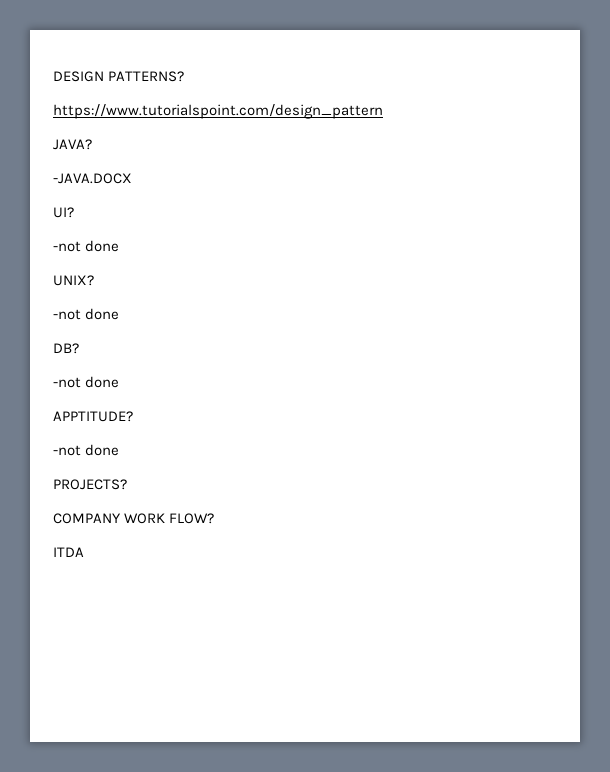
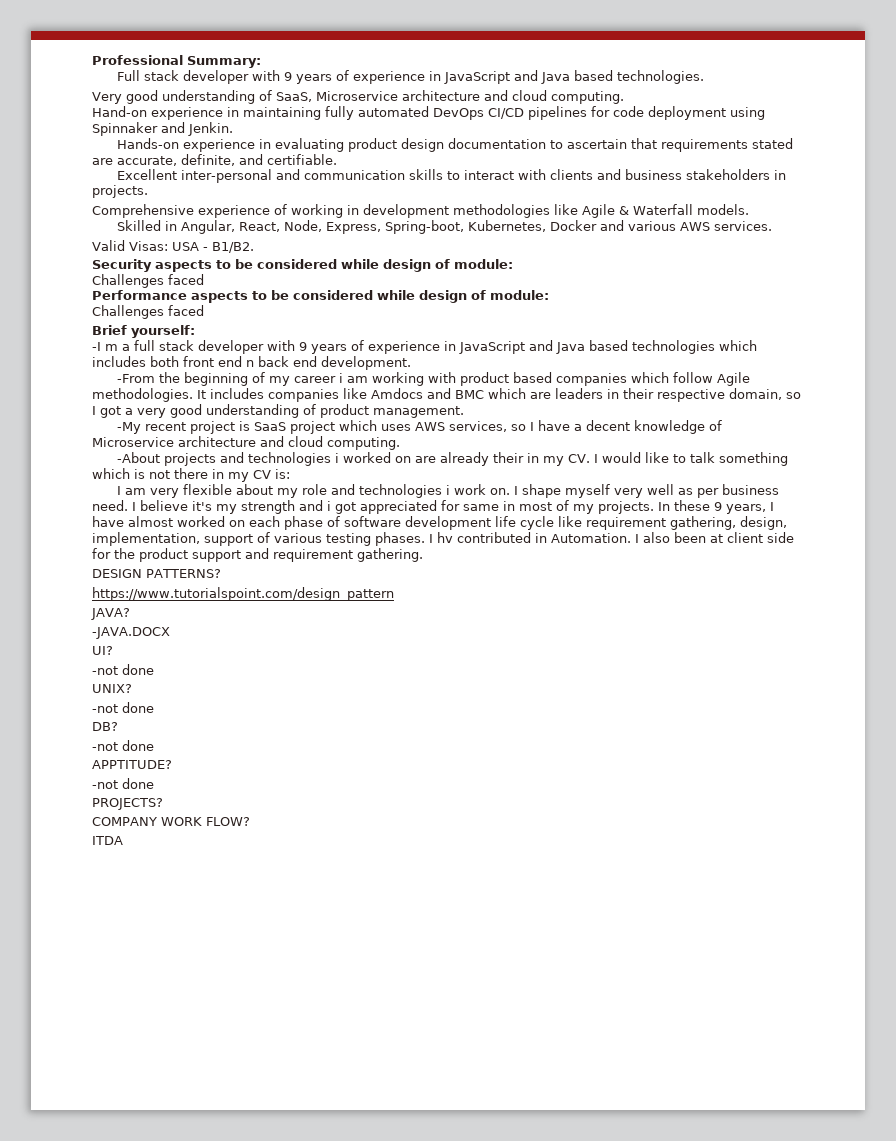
(53, 76) none -> [92,55,261,68] [117,70,705,84] [92,90,624,104] [92,106,765,120] [92,122,233,136] [117,138,794,152] [92,154,337,166] [117,169,787,183] [92,185,148,198] [92,204,749,218] [117,220,773,234] [92,240,254,253] [92,259,513,272] [92,274,204,288] [92,290,549,303] [92,305,204,319] [92,325,195,338] [92,340,757,354] [92,356,411,370] [117,372,751,386] [92,388,801,402] [92,404,464,418] [117,420,723,434] [92,436,400,450] [117,452,789,466] [92,468,290,482] [117,484,780,498] [92,500,774,514] [92,516,787,530] [92,532,794,546] [92,548,423,562] Professional Summary: // Full stack developer with 9 years of experience in JavaScript and Java based technologies. // Very good understanding of SaaS, Microservice architecture and cloud computing. // Hand-on experience in maintaining fully automated DevOps CI/CD pipelines for code deployment using Spinnaker and Jenkin. // Hands-on experience in evaluating product design documentation to ascertain that requirements stated are accurate, definite, and certifiable. // Excellent inter-personal and communication skills to interact with clients and business stakeholders in projects. // Comprehensive experience of working in development methodologies like Agile & Waterfall models. // Skilled in Angular, React, Node, Express, Spring-boot, Kubernetes, Docker and various AWS services. // Valid Visas: USA - B1/B2. // Security aspects to be considered while design of module: // Challenges faced // Performance aspects to be considered while design of module: // Challenges faced // Brief yourself: // -I m a full stack developer with 9 years of experience in JavaScript and Java based technologies which includes both front end n back end development. // -From the beginning of my career i am working with product based companies which follow Agile methodologies. It includes companies like Amdocs and BMC which are leaders in their respective domain, so I got a very good understanding of product management. // -My recent project is SaaS project which uses AWS services, so I have a decent knowledge of Microservice architecture and cloud computing. // -About projects and technologies i worked on are already their in my CV. I would like to talk something which is not there in my CV is: // I am very flexible about my role and technologies i work on. I shape myself very well as per business need. I believe it's my strength and i got appreciated for same in most of my projects. In these 9 years, I have almost worked on each phase of software development life cycle like requirement gathering, design, implementation, support of various testing phases. I hv contributed in Automation. I also been at client side for the product support and requirement gathering. //

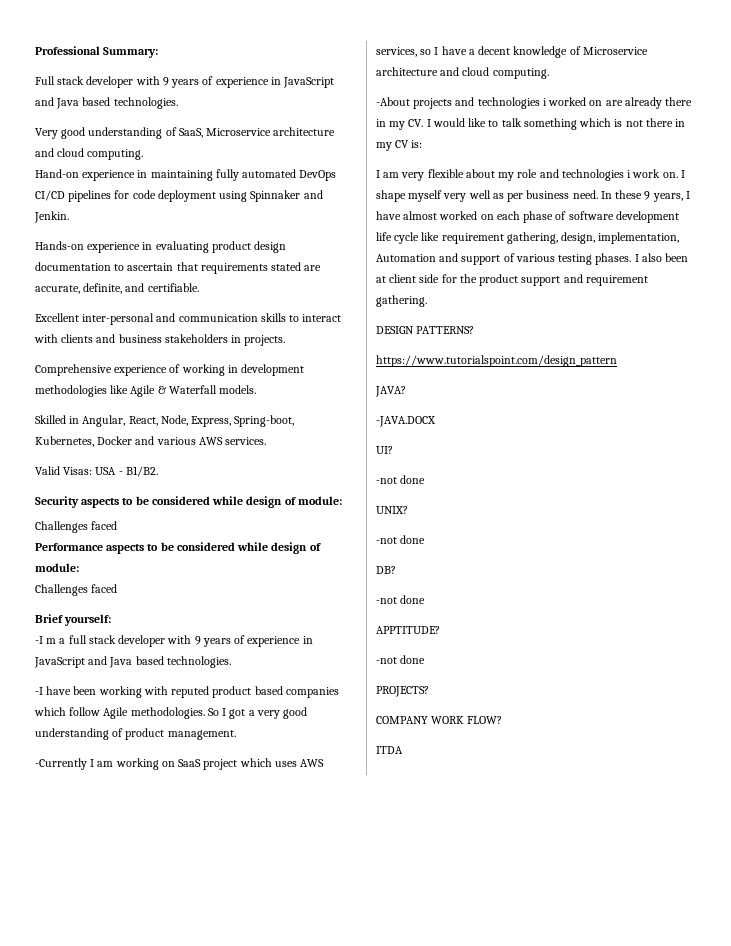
[632,340,757,354] [92,356,411,370] [117,372,369,386] technologies which includes both front end n back end development. // -From the beginning of my career i am -> [166,656,231,668] [35,686,97,695] technologies. // -I have been
(457, 377) none -> [171,686,210,698] reputed
[197,388,801,402] It includes companies like Amdocs and BMC which are leaders in their respective domain, so -> [207,708,219,716] So
[117,421,251,434] -My recent project is -> [35,758,175,770] -Currently I am working on
[493,452,525,463] their -> [665,97,693,106] there
[132,500,654,514] I believe it's my strength and i got appreciated for same in most of my projects. -> (598, 194) none
(200, 539) none -> [376,253,459,262] Automation and
[437,532,639,543] hv contributed in Automation. I -> (639, 258) none

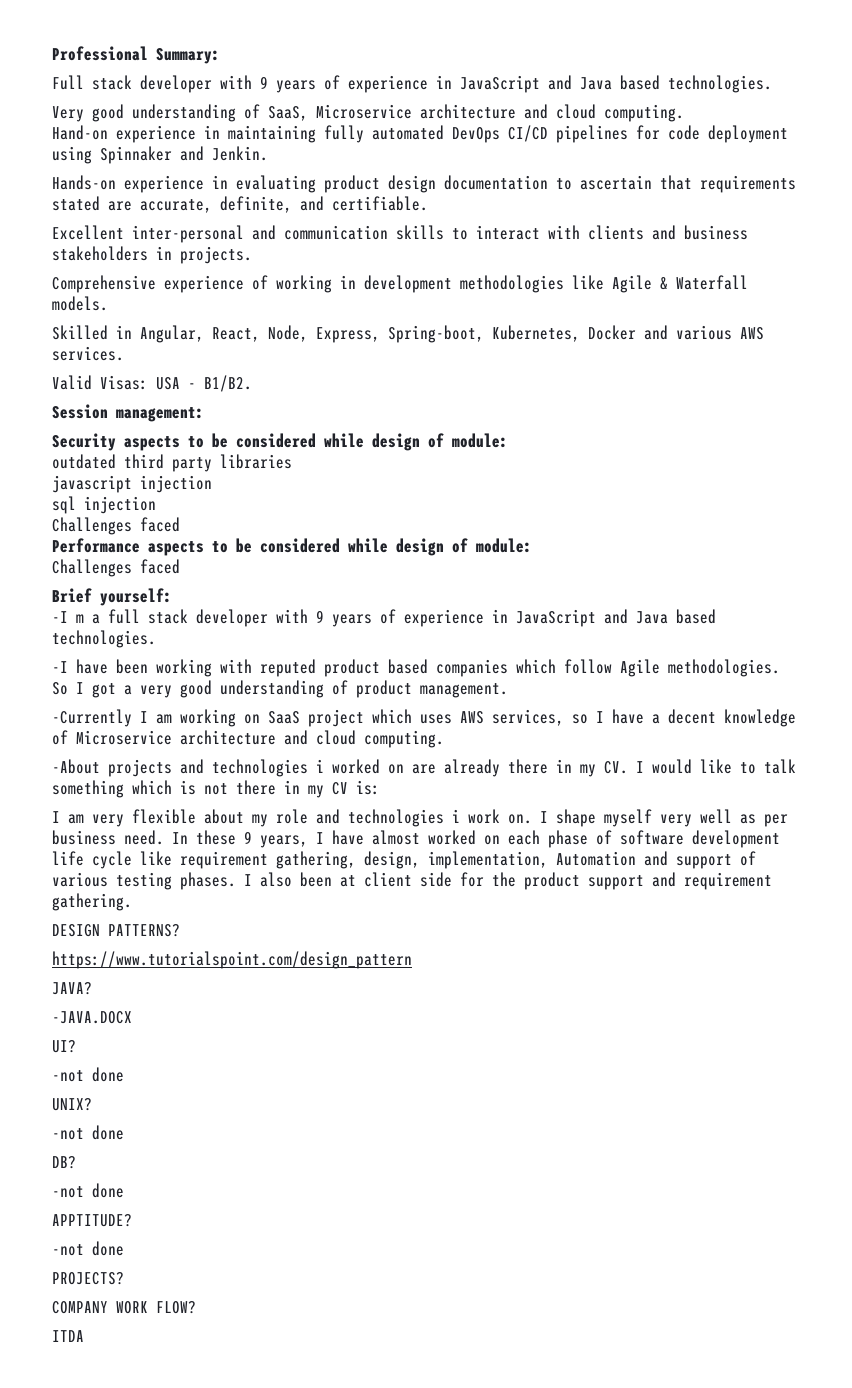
(158, 471) none -> [52,404,204,422] // Session management:
(342, 500) none -> [52,454,292,472] [52,475,212,493] [52,496,156,514] // outdated third party libraries // javascript injection // sql injection

